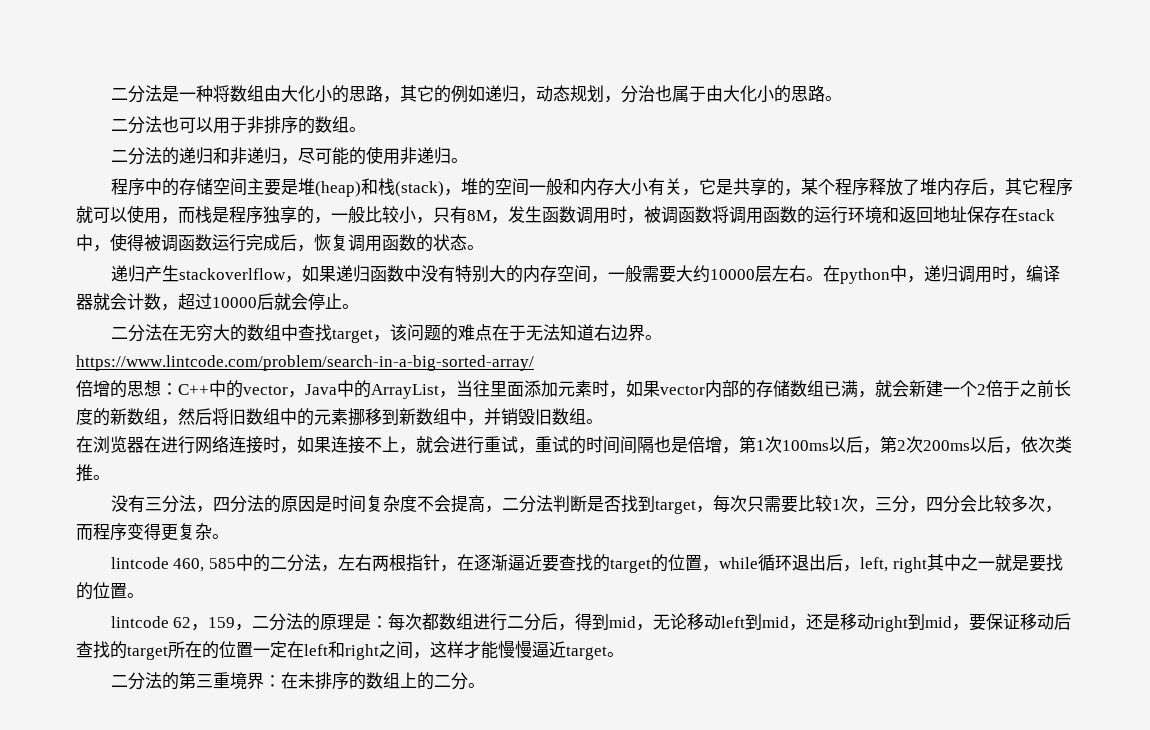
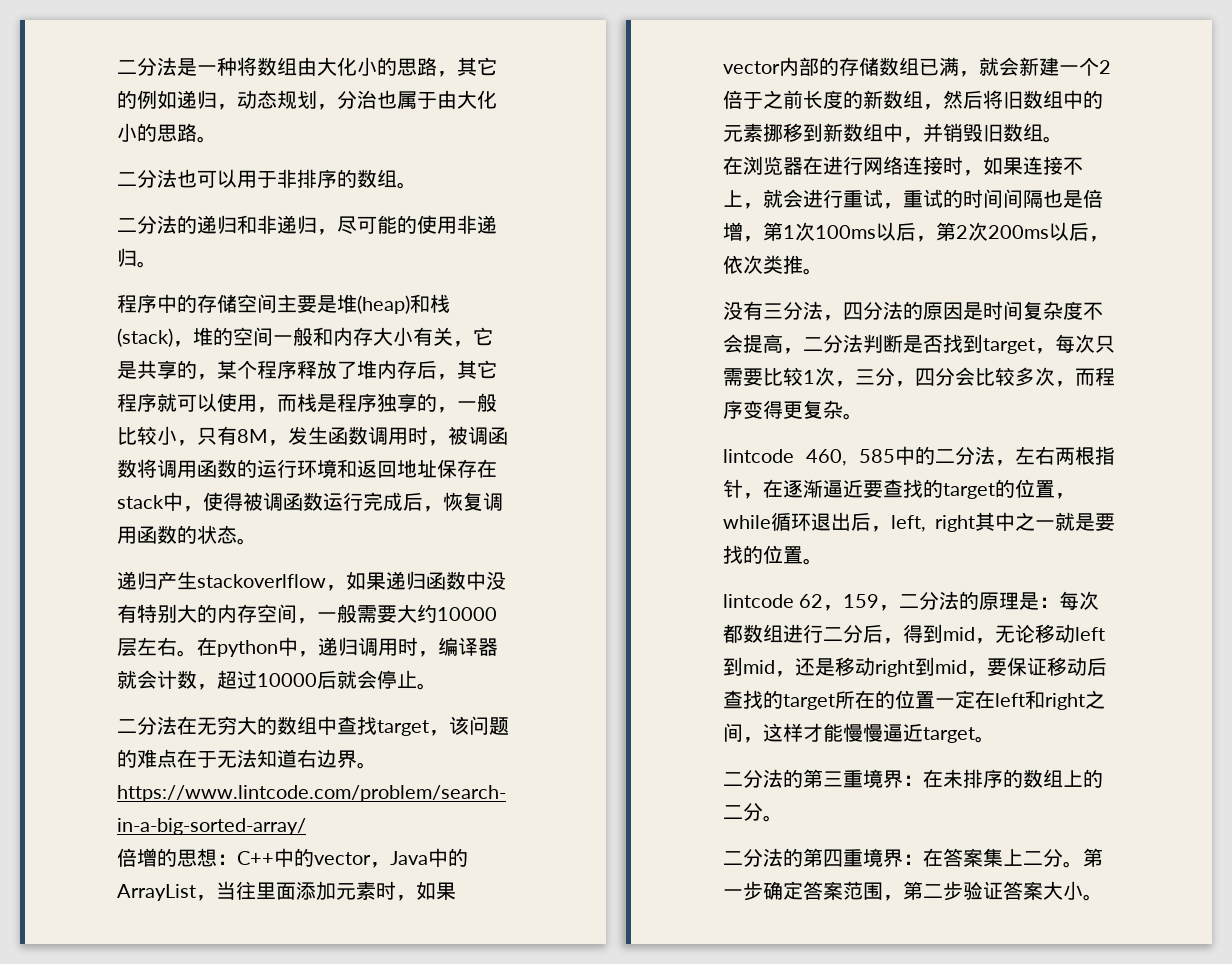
(485, 685) none -> [723,848,1103,868] [723,881,1103,901] // 二分法的第四重境界：在答案集上二分。第一步确定答案范围，第二步验证答案大小。

